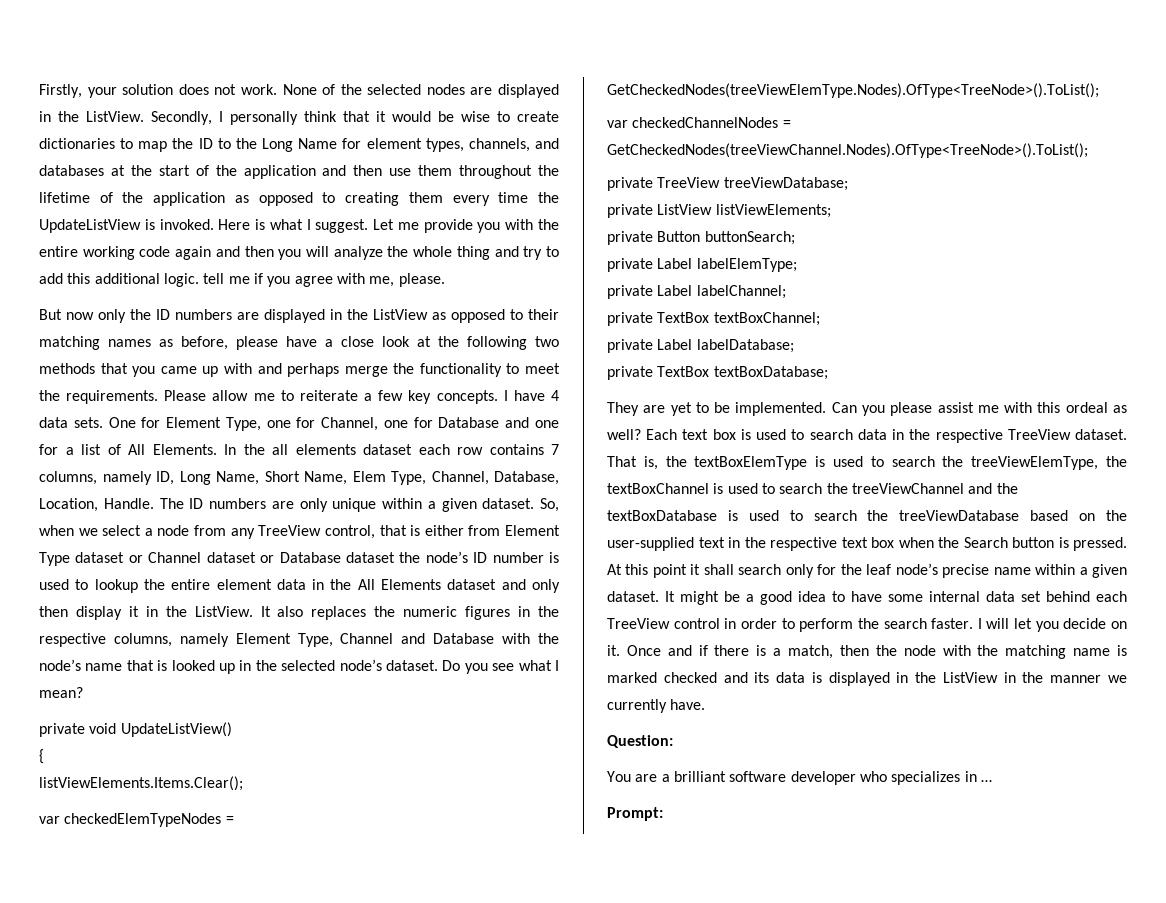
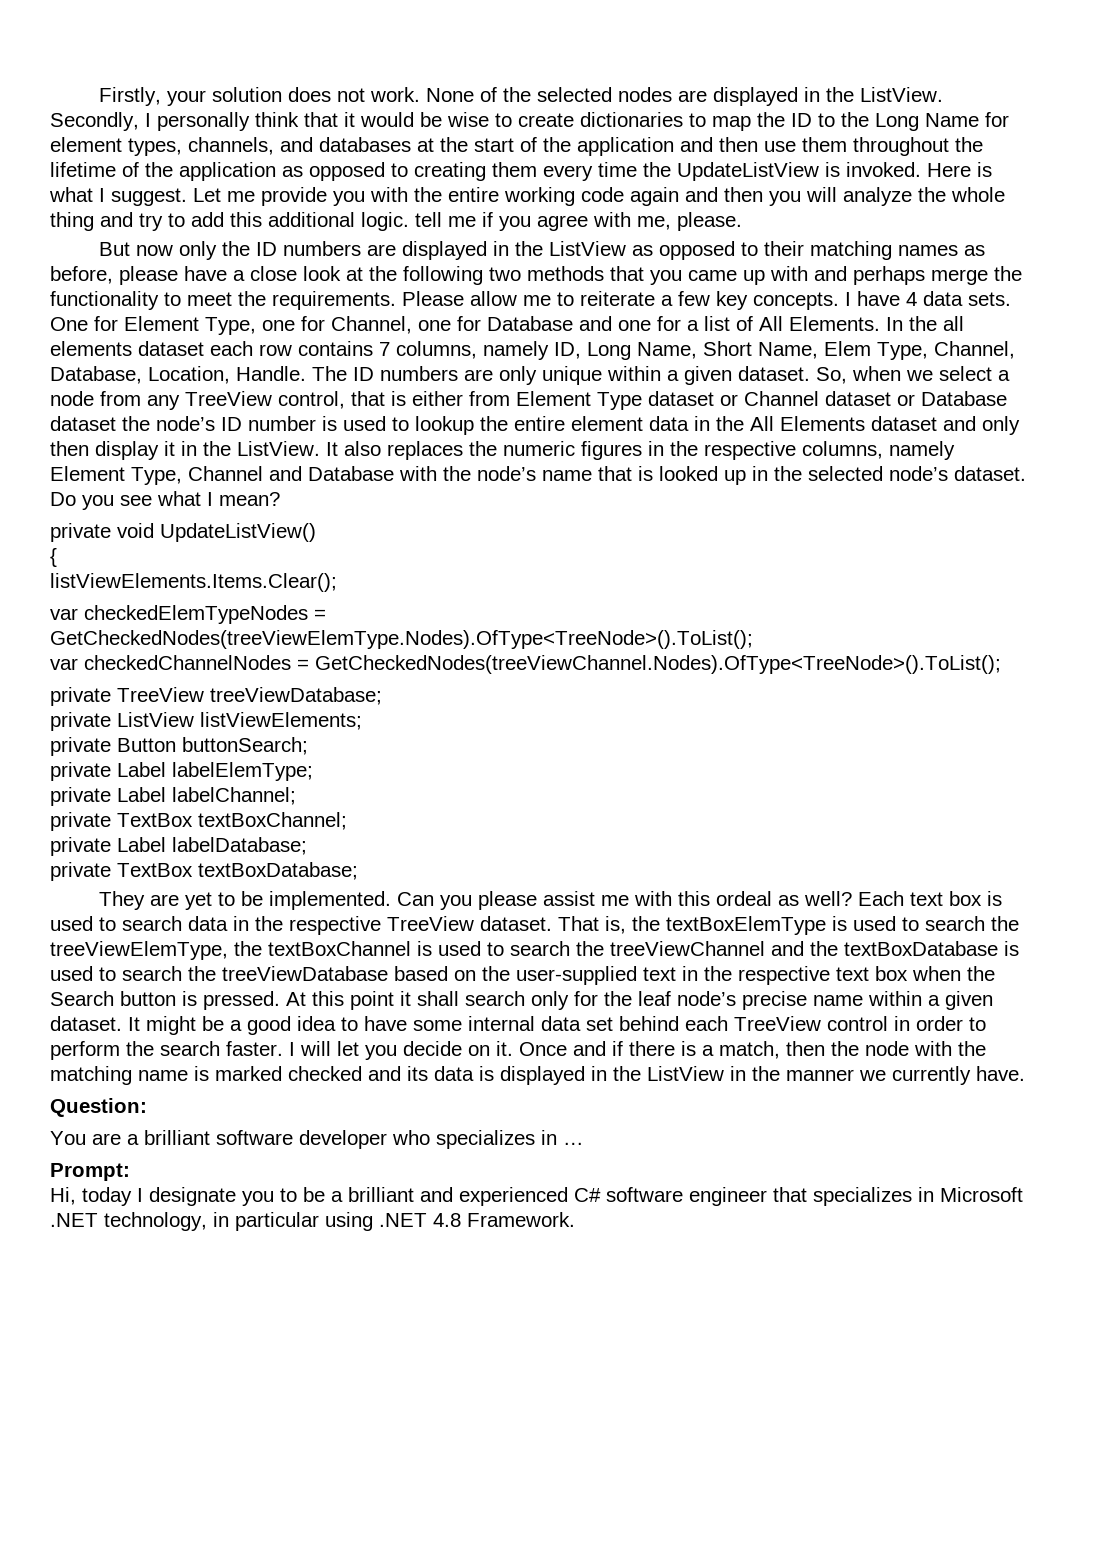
(663, 814) none -> [50,1187,1023,1206] [50,1212,575,1231] // Hi, today I designate you to be a brilliant and experienced C# software engineer that specializes in Microsoft .NET technology, in particular using .NET 4.8 Framework.

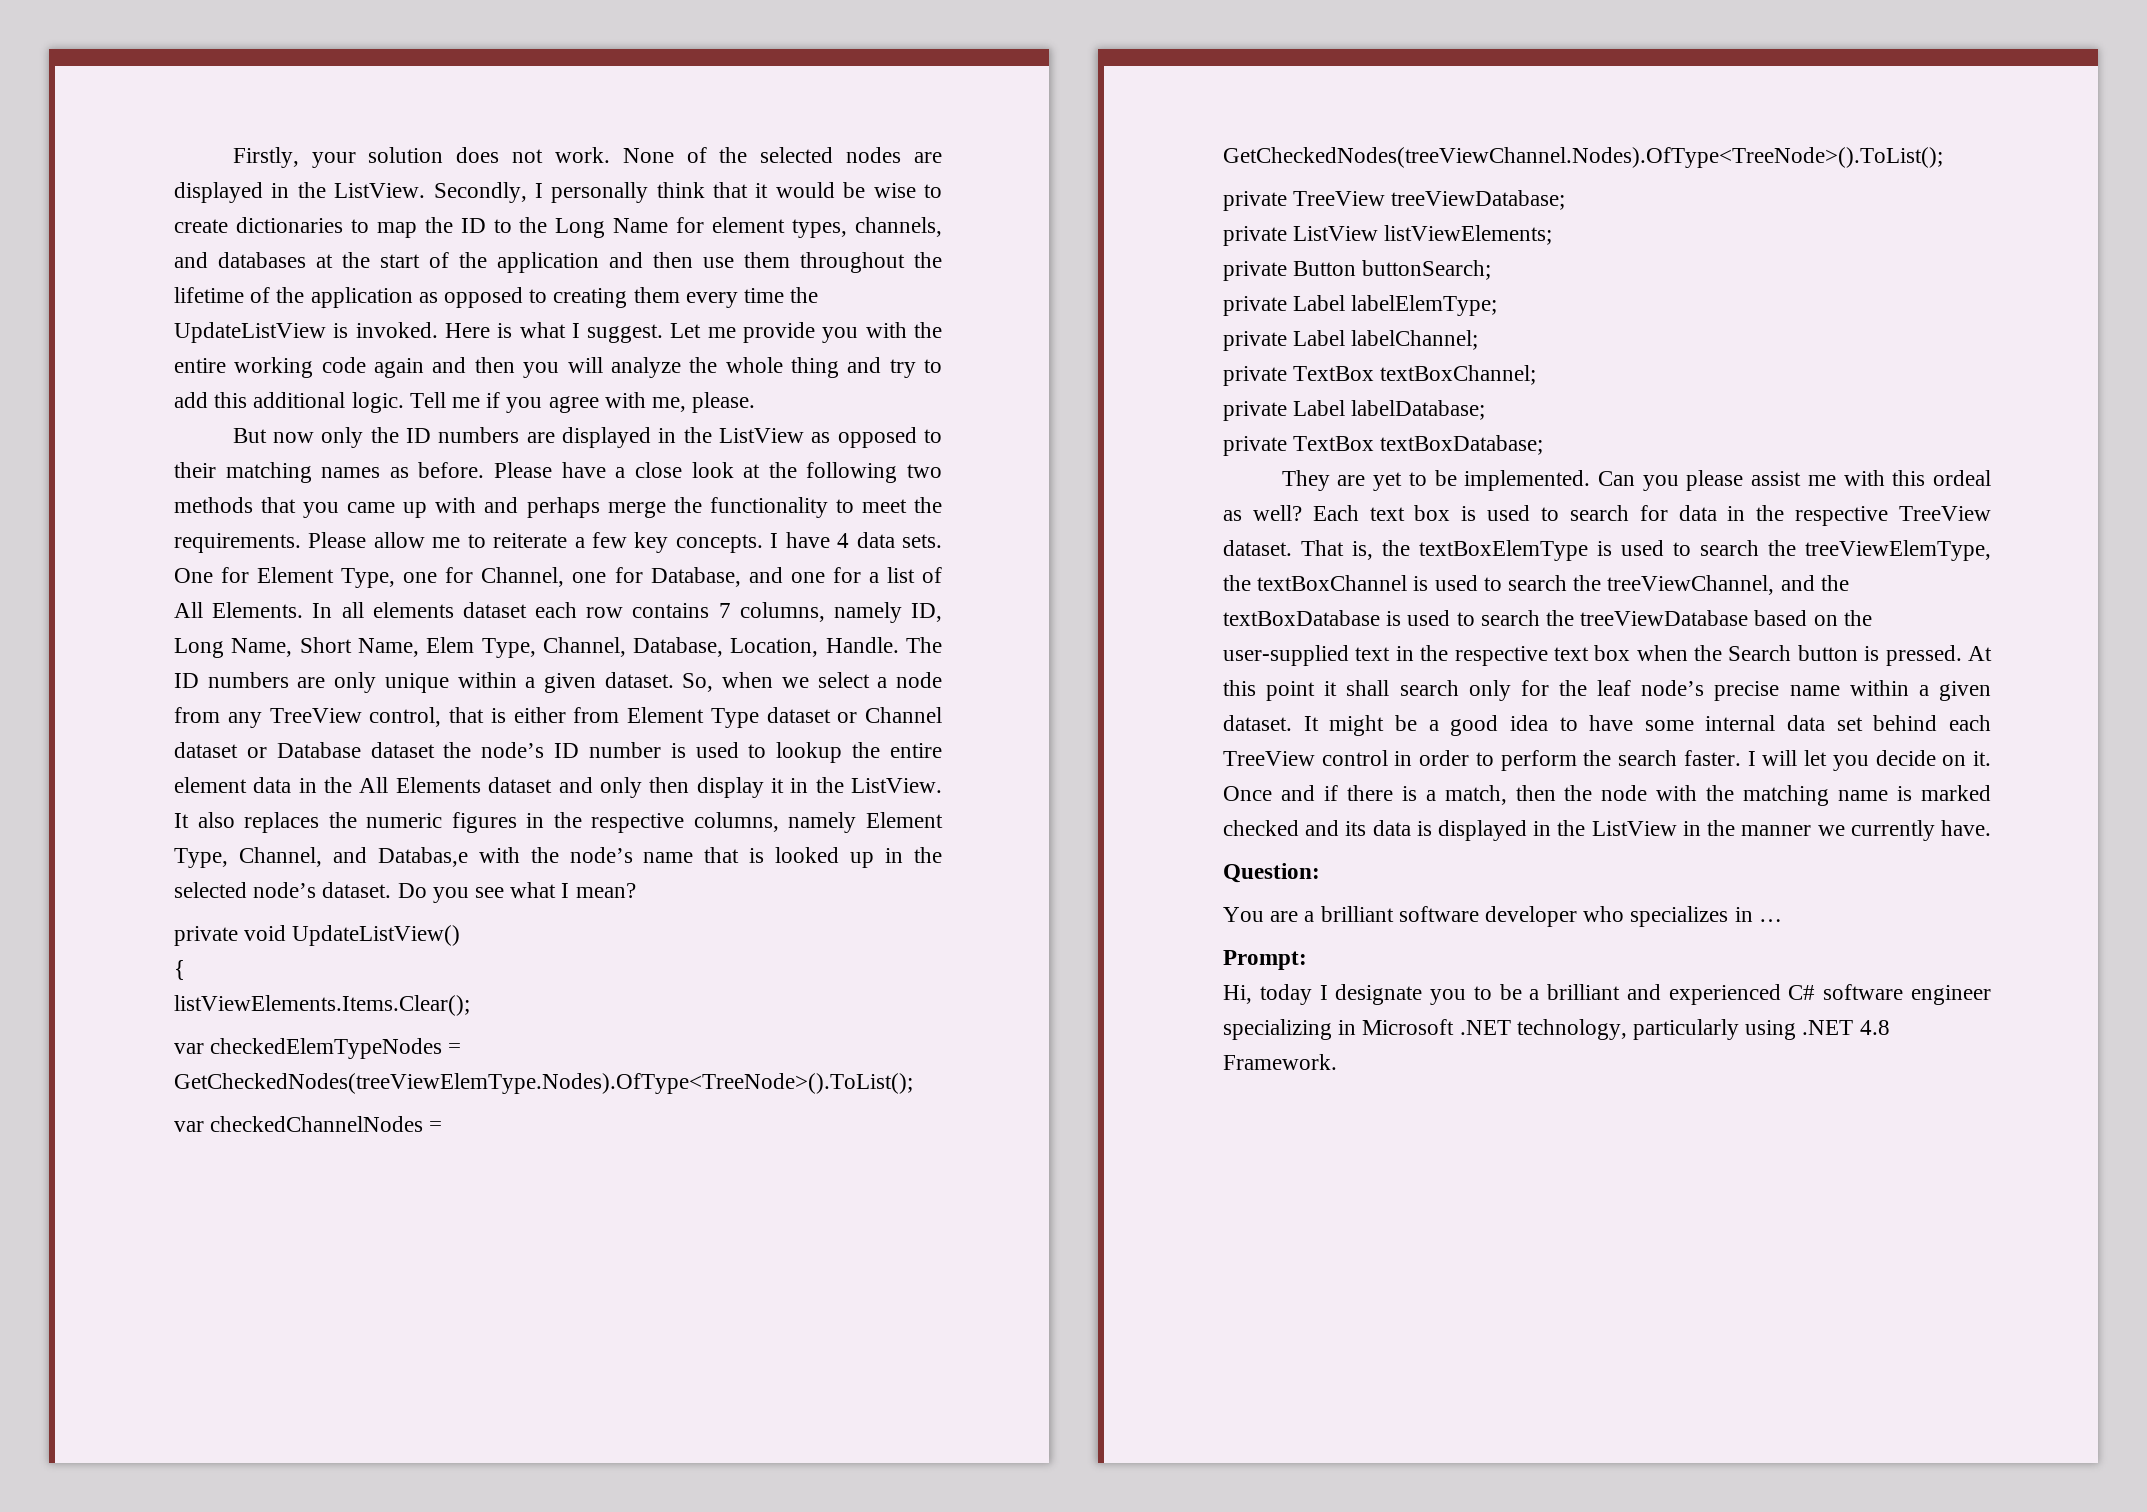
[415,212,442,227] tell -> [409,392,446,408] Tell
[50,266,178,285] before, please -> [418,462,553,478] before. Please
[487,316,573,331] Database -> [650,567,741,587] Database,
[909,316,937,331] the -> (333, 610) none
[188,466,394,481] Channel and Database -> [238,847,468,867] Channel, and Databas,e
(182, 923) none -> [1639,505,1668,521] for
[610,941,765,956] treeViewChannel -> [1607,575,1775,595] treeViewChannel,
[773,1187,912,1206] that specializes -> [1223,1019,1332,1040] specializing
[213,1212,319,1231] in particular -> [1633,1019,1740,1040] particularly

